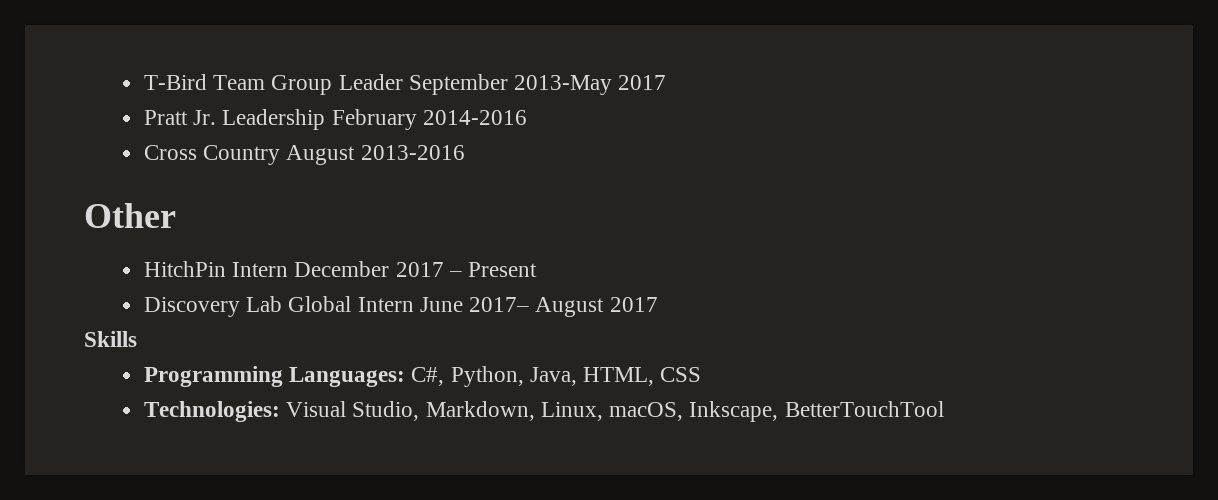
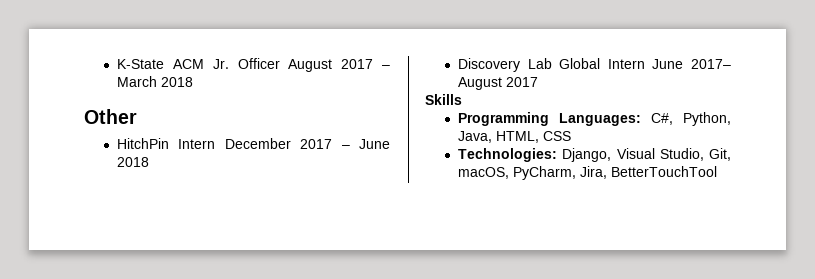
[144,74,667,95] [144,109,527,130] [144,145,465,165] T-Bird Team Group Leader September 2013-May 2017 // Pratt Jr. Leadership February 2014-2016 // Cross Country August 2013-2016 -> [116,58,390,72] [116,76,193,87] K-State ACM Jr. Officer August 2017 – March 2018
[468,262,538,277] Present -> [359,139,391,149] [116,157,149,167] June 2018
(281, 411) none -> [562,148,612,162] Django,
[425,401,779,422] Markdown, Linux, macOS, Inkscape, -> [709,148,731,161] [457,166,607,180] Git, macOS, PyCharm, Jira,

